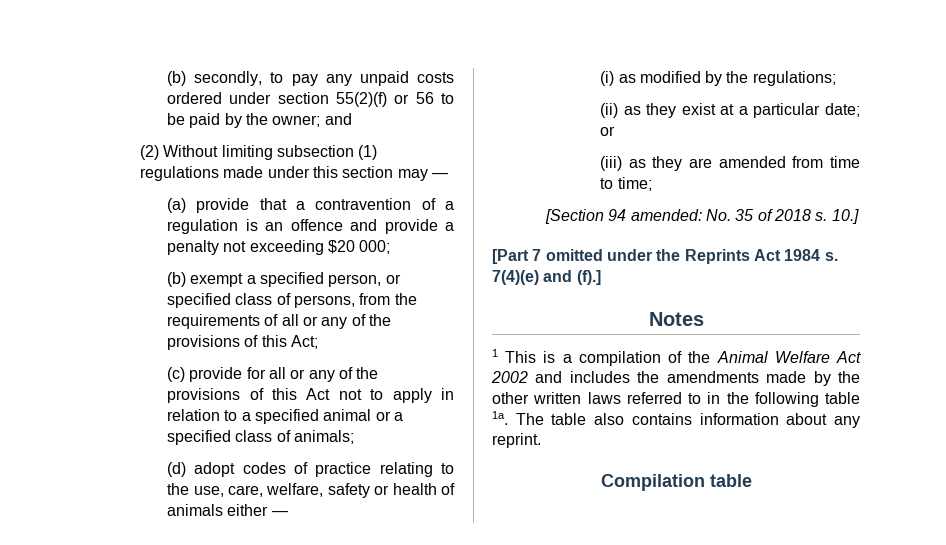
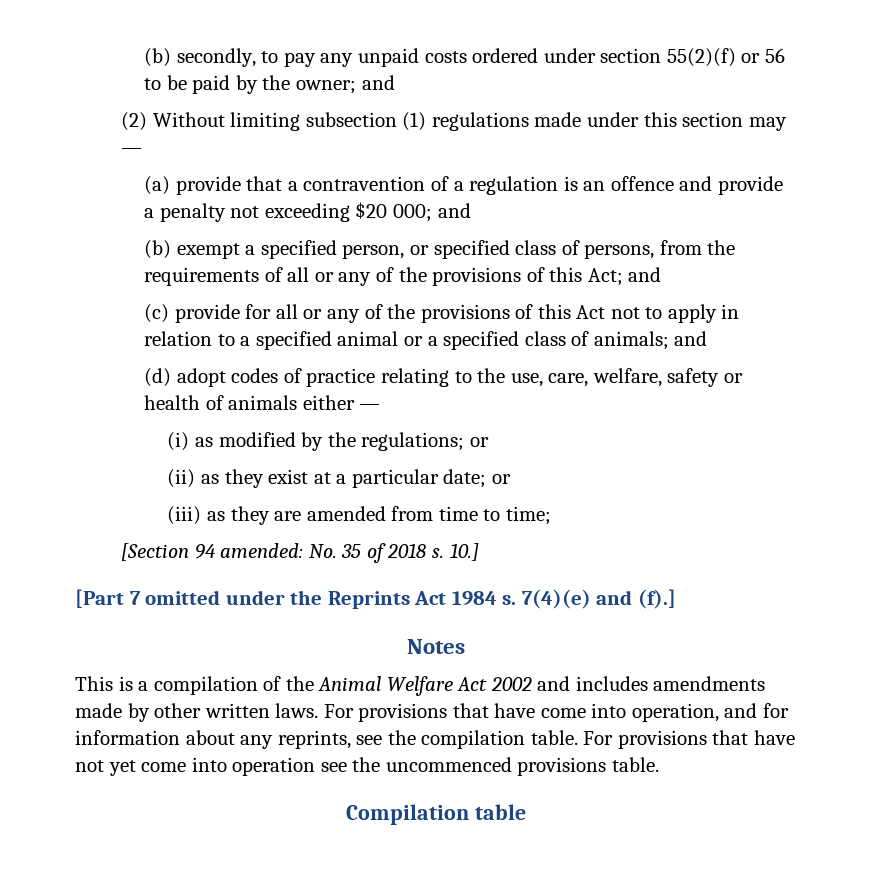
(391, 247) none -> [437,203,471,218] and
(319, 342) none -> [628,267,662,282] and
(355, 437) none -> [674,331,708,346] and
(836, 78) none -> [469,437,489,447] or
[492,349,498,357] 1 -> (465, 646) none
[637,371,660,383] the -> (648, 683) none
[838,371,860,383] the -> (150, 712) none
[587,392,860,407] [492,411,860,428] [492,433,541,448] laws referred to in the following table 1a. The table also contains information about any reprint. -> [275,703,789,722] [75,730,795,749] [75,757,659,776] laws. For provisions that have come into operation, and for information about any reprints, see the compilation table. For provisions that have not yet come into operation see the uncommenced provisions table.

